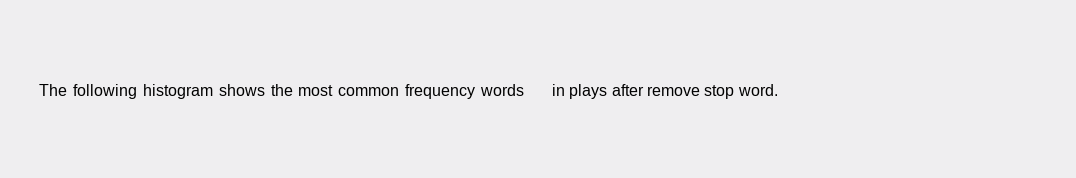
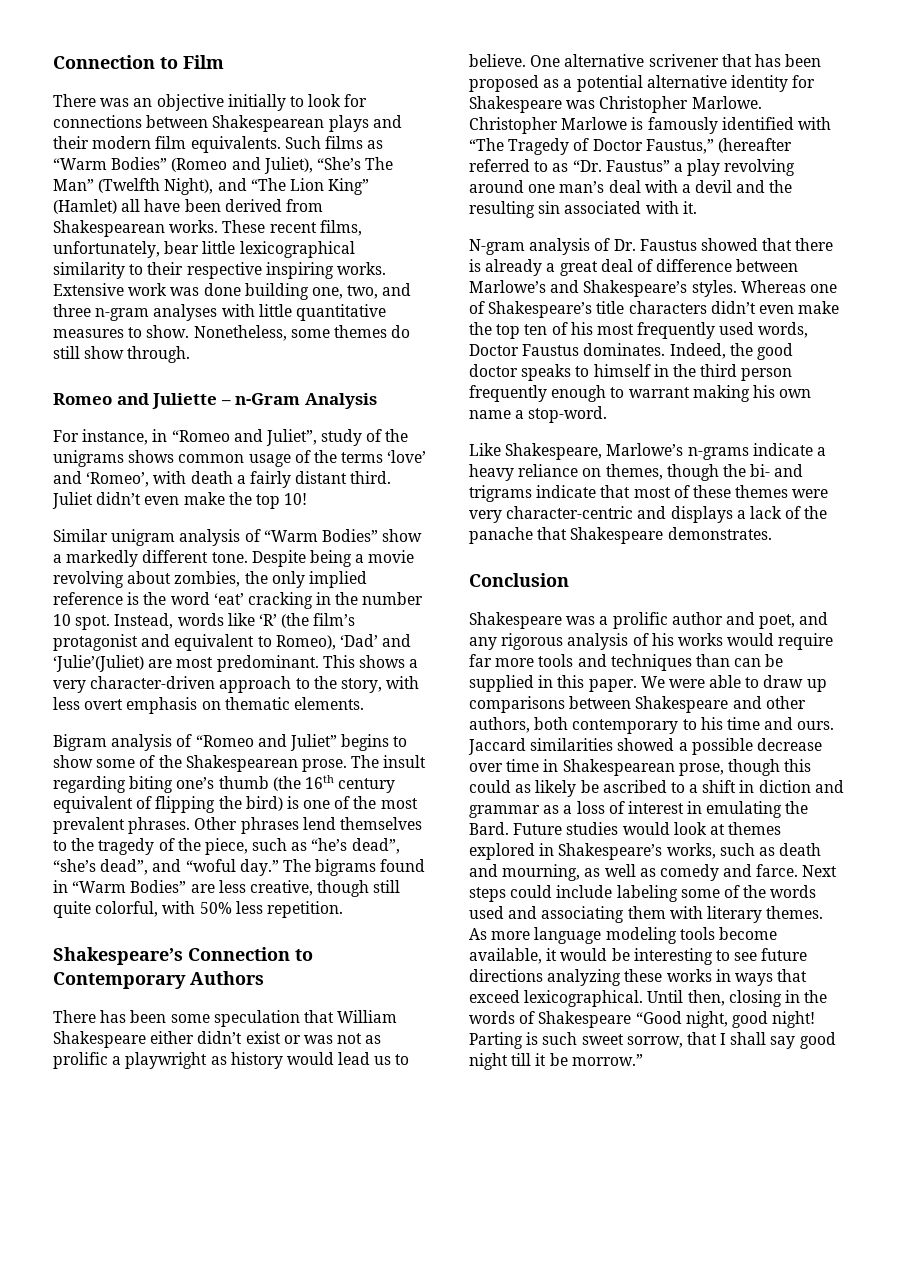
[39,84,778,99] The following histogram shows the most common frequency words in plays after remove stop word. -> [53,55,224,69] [53,94,368,111] [53,115,402,132] [53,136,384,153] [53,157,394,174] [53,178,370,195] [53,199,323,214] [53,220,362,237] [53,241,355,258] [53,262,386,279] [53,283,412,300] [53,304,386,321] [53,325,411,341] [53,346,191,363] [53,393,377,409] [53,429,409,446] [53,450,427,467] [53,471,392,488] [52,492,308,509] [53,529,423,546] [53,550,415,567] [53,571,367,588] [53,592,424,609] [53,613,356,630] [53,634,412,651] [53,655,419,672] [53,676,420,693] [53,697,364,714] [53,734,408,751] [53,755,427,772] [53,775,396,793] [53,796,418,813] [53,817,422,834] [53,838,400,855] [53,859,426,876] [53,880,401,897] [53,901,343,918] [53,947,313,965] [53,971,264,989] [53,1010,398,1027] [53,1031,382,1048] [53,1052,410,1069] [469,54,822,67] [469,75,816,92] [469,96,762,113] [469,117,831,134] [469,138,792,155] [469,159,796,176] [469,180,793,193] [469,201,697,218] [469,238,834,255] [469,259,799,276] [469,280,837,297] [469,301,840,318] [469,322,809,339] [469,343,793,360] [469,364,793,381] [469,385,812,402] [469,406,608,423] [469,443,826,460] [469,464,804,481] [469,485,829,502] [469,506,828,523] [469,527,772,544] [469,573,569,587] [469,612,829,629] [469,633,834,650] [469,654,784,671] [469,675,827,692] [469,696,806,713] [469,717,835,734] [468,738,822,755] [469,759,812,776] [469,780,844,797] [469,801,809,818] [469,822,782,835] [469,843,822,860] [469,864,838,881] [469,885,817,902] [469,906,824,923] [469,927,777,944] [469,948,808,965] [469,969,808,986] [469,990,828,1007] [469,1011,816,1028] [469,1032,836,1049] [469,1053,643,1070] Connection to Film // There was an objective initially to look for connections between Shakespearean plays and their modern film equivalents. Such films as “Warm Bodies” (Romeo and Juliet), “She’s The Man” (Twelfth Night), and “The Lion King” (Hamlet) all have been derived from Shakespearean works. These recent films, unfortunately, bear little lexicographical similarity to their respective inspiring works. Extensive work was done building one, two, and three n-gram analyses with little quantitative measures to show. Nonetheless, some themes do still show through. // Romeo and Juliette – n-Gram Analysis // For instance, in “Romeo and Juliet”, study of the unigrams shows common usage of the terms ‘love’ and ‘Romeo’, with death a fairly distant third. Juliet didn’t even make the top 10! // Similar unigram analysis of “Warm Bodies” show a markedly different tone. Despite being a movie revolving about zombies, the only implied reference is the word ‘eat’ cracking in the number 10 spot. Instead, words like ‘R’ (the film’s protagonist and equivalent to Romeo), ‘Dad’ and ‘Julie’(Juliet) are most predominant. This shows a very character-driven approach to the story, with less overt emphasis on thematic elements. // Bigram analysis of “Romeo and Juliet” begins to show some of the Shakespearean prose. The insult regarding biting one’s thumb (the 16th century equivalent of flipping the bird) is one of the most prevalent phrases. Other phrases lend themselves to the tragedy of the piece, such as “he’s dead”, “she’s dead”, and “woful day.” The bigrams found in “Warm Bodies” are less creative, though still quite colorful, with 50% less repetition. // Shakespeare’s Connection to Contemporary Authors // There has been some speculation that William Shakespeare either didn’t exist or was not as prolific a playwright as history would lead us to believe. One alternative scrivener that has been proposed as a potential alternative identity for Shakespeare was Christopher Marlowe. Christopher Marlowe is famously identified with “The Tragedy of Doctor Faustus,” (hereafter referred to as “Dr. Faustus” a play revolving around one man’s deal with a devil and the resulting sin associated with it. // N-gram analysis of Dr. Faustus showed that there is already a great deal of difference between Marlowe’s and Shakespeare’s styles. Whereas one of Shakespeare’s title characters didn’t even make the top ten of his most frequently used words, Doctor Faustus dominates. Indeed, the good doctor speaks to himself in the third person frequently enough to warrant making his own name a stop-word. // Like Shakespeare, Marlowe’s n-grams indicate a heavy reliance on themes, though the bi- and trigrams indicate that most of these themes were very character-centric and displays a lack of the panache that Shakespeare demonstrates. // Conclusion // Shakespeare was a prolific author and poet, and any rigorous analysis of his works would require far more tools and techniques than can be supplied in this paper. We were able to draw up comparisons between Shakespeare and other authors, both contemporary to his time and ours. Jaccard similarities showed a possible decrease over time in Shakespearean prose, though this could as likely be ascribed to a shift in diction and grammar as a loss of interest in emulating the Bard. Future studies would look at themes explored in Shakespeare’s works, such as death and mourning, as well as comedy and farce. Next steps could include labeling some of the words used and associating them with literary themes. As more language modeling tools become available, it would be interesting to see future directions analyzing these works in ways that exceed lexicographical. Until then, closing in the words of Shakespeare “Good night, good night! Parting is such sweet sorrow, that I shall say good night till it be morrow.”

